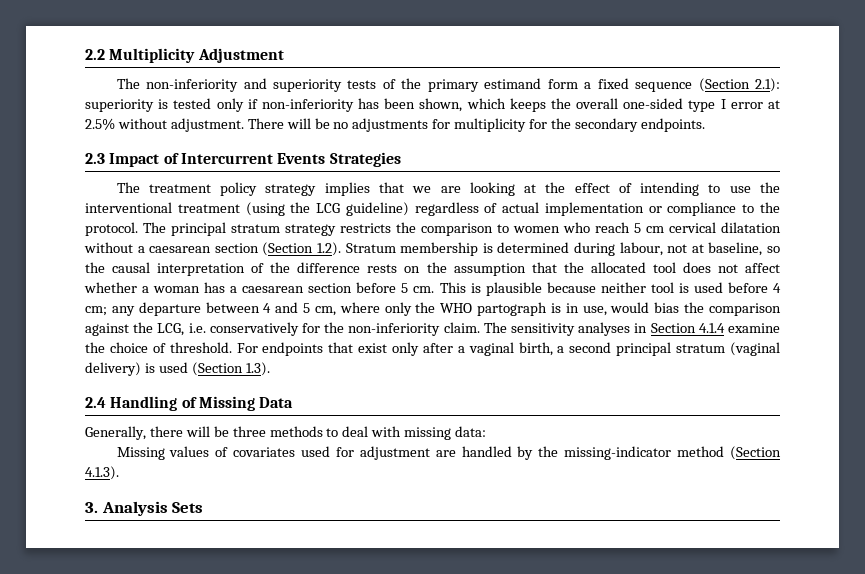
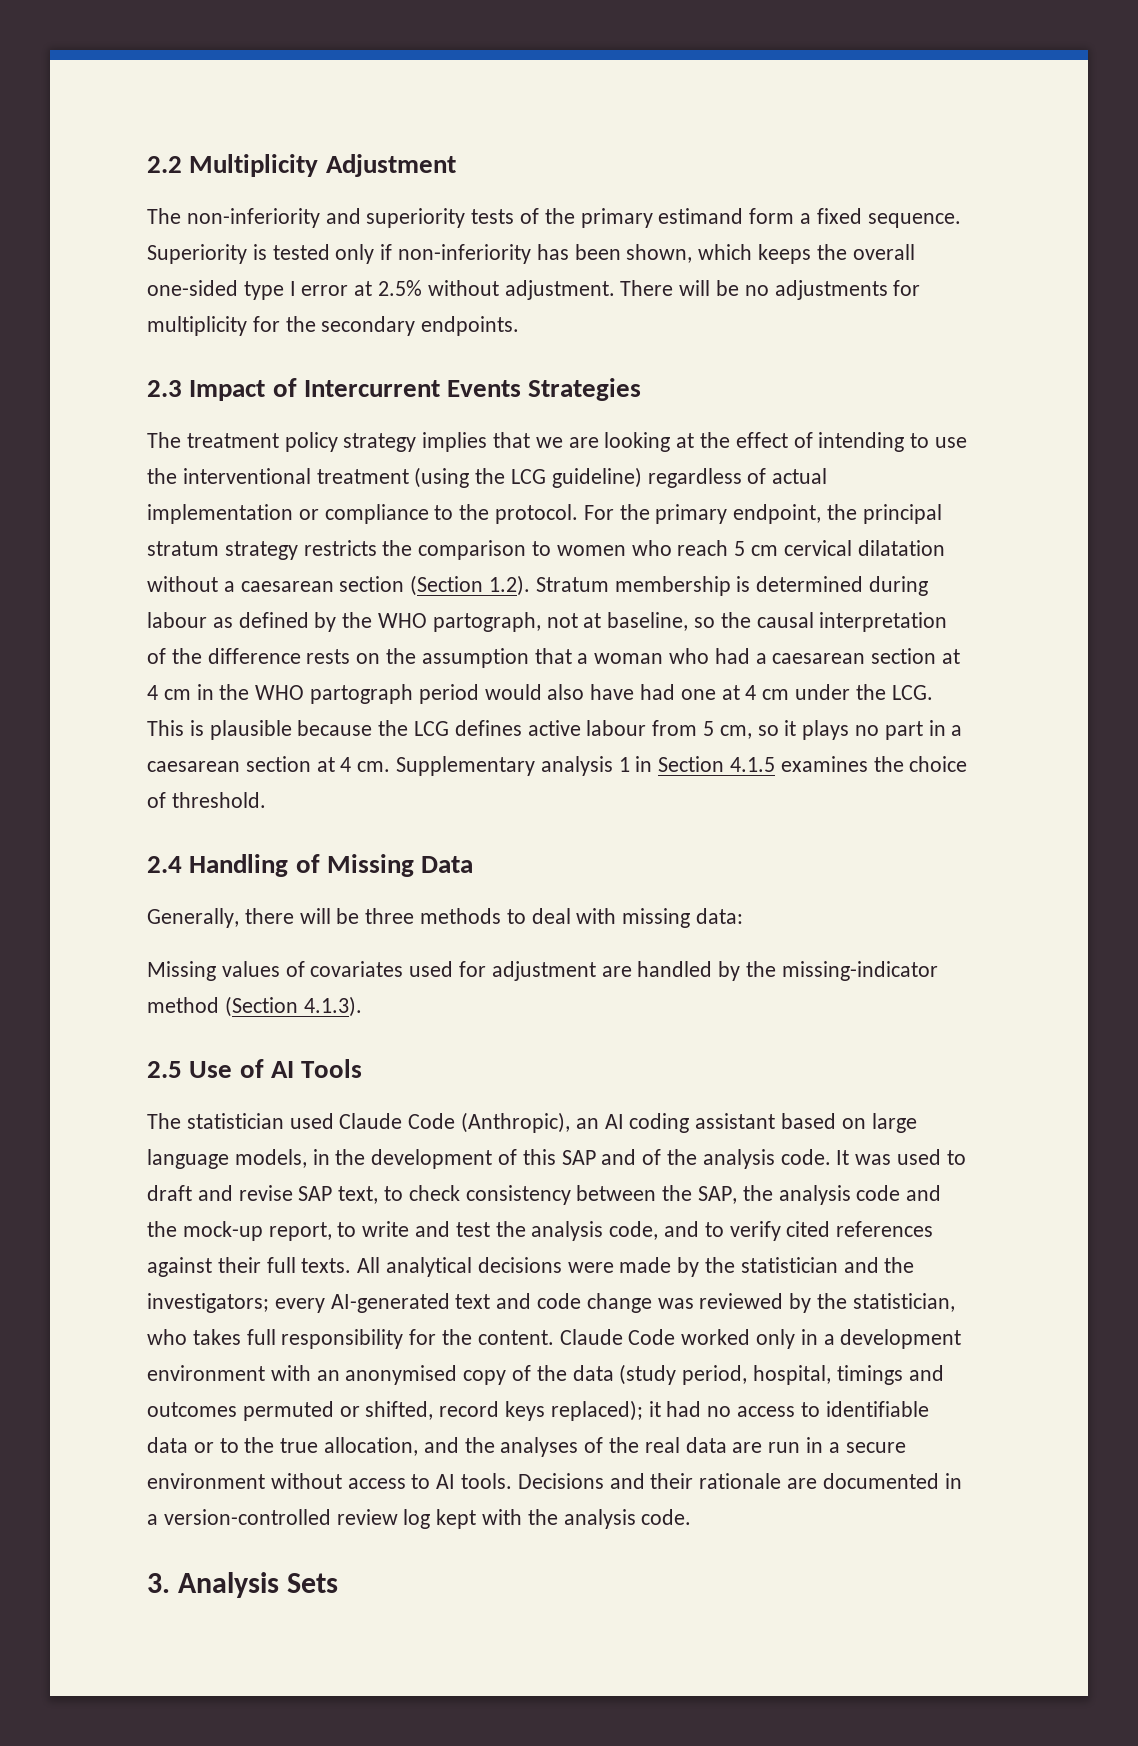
[635,78,781,92] [85,99,154,112] sequence (Section 2.1): superiority -> [867,213,961,228] [147,244,247,264] sequence. Superiority
[143,222,166,233] The -> [583,504,858,524] For the primary endpoint, the
[619,242,663,256] labour, -> [147,612,541,632] labour as defined by the WHO partograph,
[563,262,780,273] [84,282,781,296] [85,302,782,316] [85,322,781,336] [85,342,780,356] [85,362,270,376] the allocated tool does not affect whether a woman has a caesarean section before 5 cm. This is plausible because neither tool is used before 4 cm; any departure between 4 and 5 cm, where only the WHO partograph is in use, would bias the comparison against the LCG, i.e. conservatively for the non-inferiority claim. The sensitivity analyses in Section 4.1.4 examine the choice of threshold. For endpoints that exist only after a vaginal birth, a second principal stratum (vaginal delivery) is used (Section 1.3). -> [577,648,961,664] [147,684,933,704] [147,720,963,740] [147,756,968,776] [147,792,266,808] a woman who had a caesarean section at 4 cm in the WHO partograph period would also have had one at 4 cm under the LCG. This is plausible because the LCG defines active labour from 5 cm, so it plays no part in a caesarean section at 4 cm. Supplementary analysis 1 in Section 4.1.5 examines the choice of threshold.
(119, 473) none -> [147,1059,363,1078] [147,1112,917,1133] [147,1149,966,1169] [147,1185,942,1205] [147,1221,934,1241] [147,1257,915,1277] [147,1293,955,1313] [147,1329,962,1349] [147,1364,944,1385] [147,1400,929,1421] [147,1437,906,1457] [147,1473,962,1489] [147,1509,692,1529] // 2.5 Use of AI Tools // The statistician used Claude Code (Anthropic), an AI coding assistant based on large language models, in the development of this SAP and of the analysis code. It was used to draft and revise SAP text, to check consistency between the SAP, the analysis code and the mock-up report, to write and test the analysis code, and to verify cited references against their full texts. All analytical decisions were made by the statistician and the investigators; every AI-generated text and code change was reviewed by the statistician, who takes full responsibility for the content. Claude Code worked only in a development environment with an anonymised copy of the data (study period, hospital, timings and outcomes permuted or shifted, record keys replaced); it had no access to identifiable data or to the true allocation, and the analyses of the real data are run in a secure environment without access to AI tools. Decisions and their rationale are documented in a version-controlled review log kept with the analysis code.

